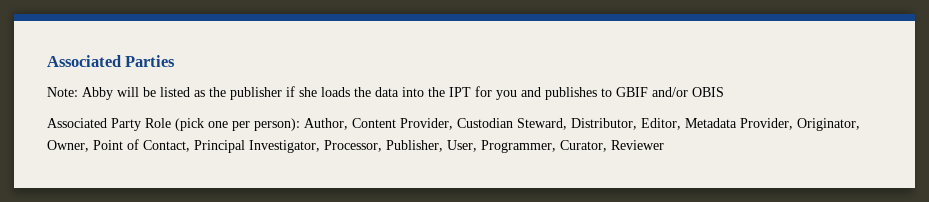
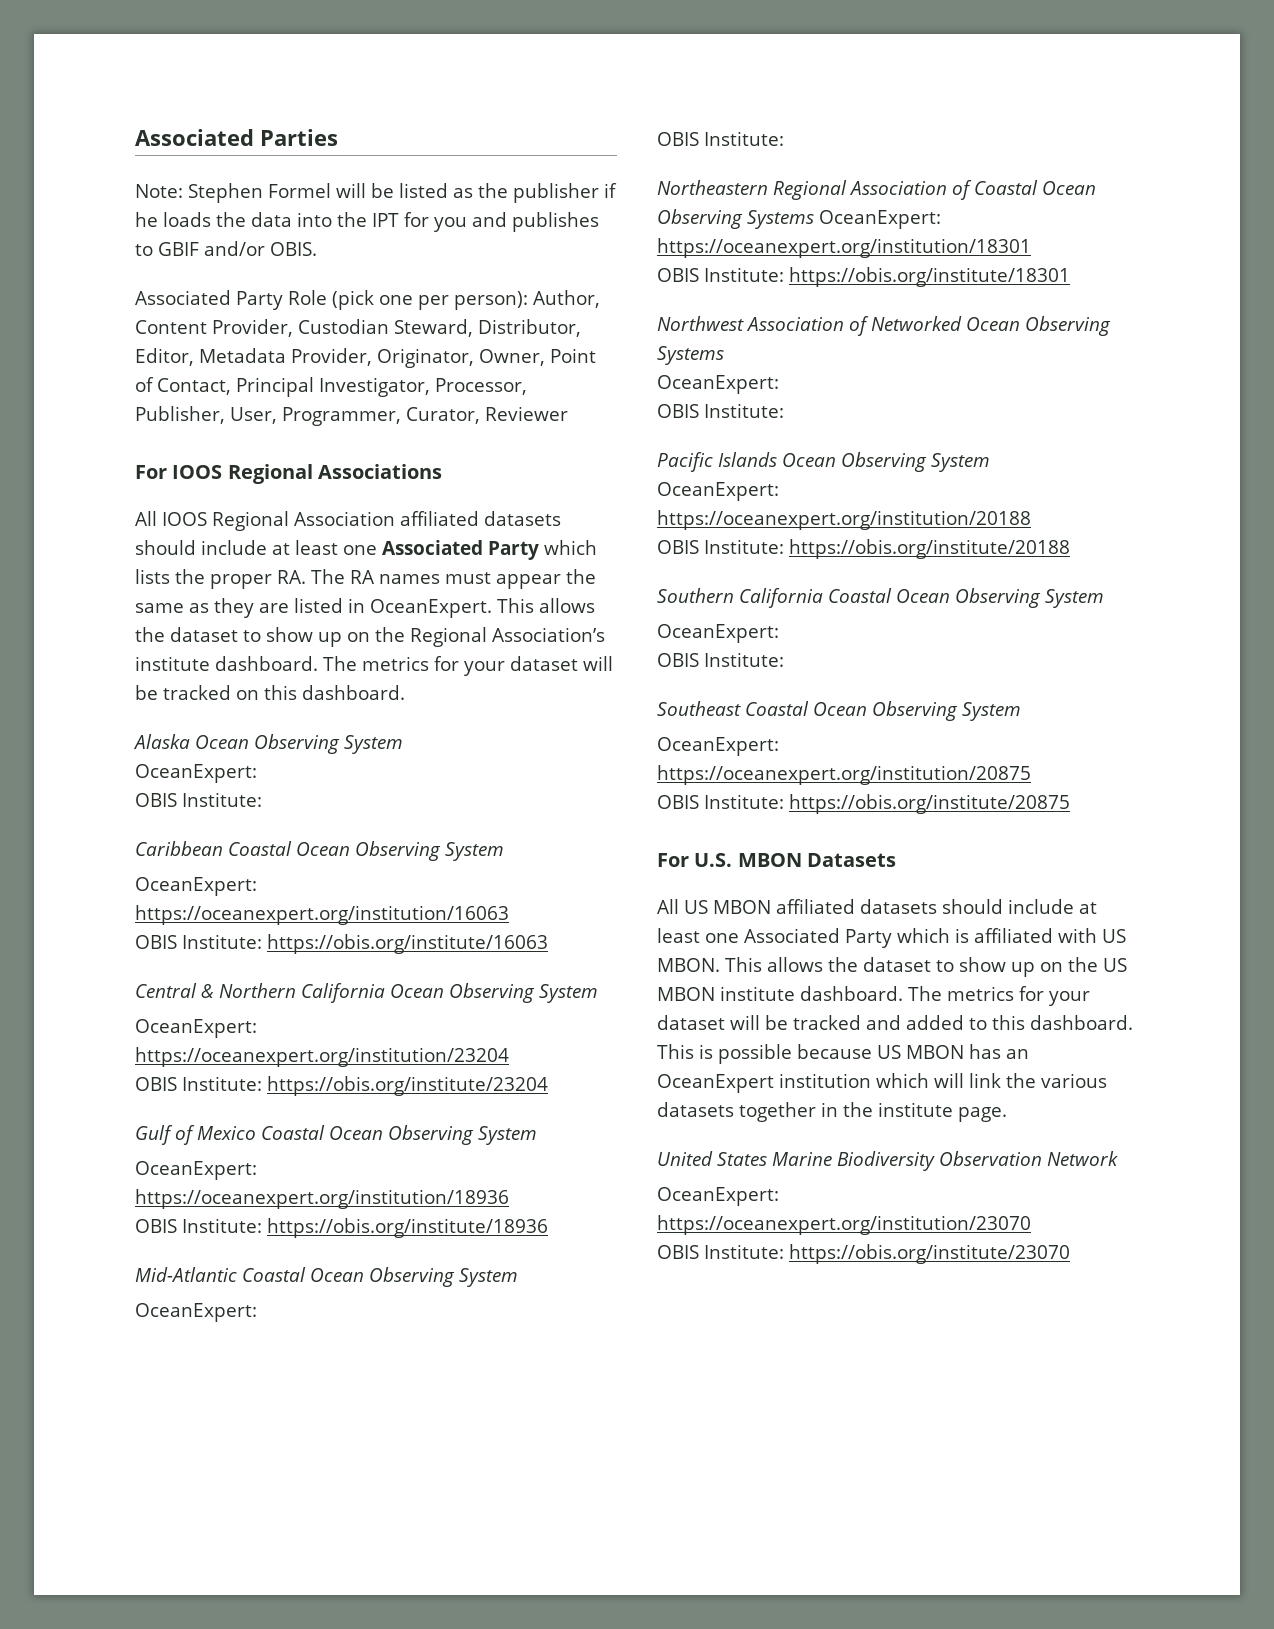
[82,87,113,100] Abby -> [188,183,331,203] Stephen Formel
[299,87,317,97] she -> [135,212,158,227] he
[692,87,724,97] OBIS -> [270,242,317,256] OBIS.
(664, 145) none -> [135,464,443,484] [135,511,561,531] [135,540,597,560] [135,569,596,589] [135,598,595,618] [135,627,605,647] [135,656,613,676] [135,685,405,700] [133,734,403,754] [135,764,257,783] [135,792,262,807] [135,841,504,861] [135,877,257,896] [135,905,509,925] [135,934,548,954] [135,983,598,1003] [135,1019,257,1038] [135,1047,509,1067] [135,1076,548,1096] [135,1125,537,1145] [135,1161,257,1180] [135,1189,509,1209] [135,1218,548,1238] [135,1267,518,1287] [135,1303,257,1322] [657,131,784,146] [657,180,1096,200] [657,209,941,229] [657,238,1031,258] [657,267,1070,287] [657,316,1111,336] [657,346,724,365] [657,375,779,394] [657,403,784,418] [657,452,990,472] [657,482,779,501] [657,510,1031,530] [657,539,1070,559] [657,588,1104,608] [657,624,779,643] [657,652,784,667] [657,701,1021,721] [657,737,779,756] [657,765,1031,785] [657,794,1070,814] [657,853,897,867] [657,899,1097,914] [657,928,1126,948] [657,957,1127,977] [657,986,1090,1006] [657,1015,1133,1030] [657,1044,1029,1064] [657,1073,1107,1093] [657,1102,1007,1122] [657,1151,1118,1171] [657,1187,779,1206] [657,1215,1031,1235] [657,1244,1070,1264] // For IOOS Regional Associations // All IOOS Regional Association affiliated datasets should include at least one Associated Party which lists the proper RA. The RA names must appear the same as they are listed in OceanExpert. This allows the dataset to show up on the Regional Association’s institute dashboard. The metrics for your dataset will be tracked on this dashboard. // Alaska Ocean Observing System // OceanExpert: // OBIS Institute: // Caribbean Coastal Ocean Observing System // OceanExpert: https://oceanexpert.org/institution/16063 // OBIS Institute: https://obis.org/institute/16063 // Central & Northern California Ocean Observing System // OceanExpert: https://oceanexpert.org/institution/23204 // OBIS Institute: https://obis.org/institute/23204 // Gulf of Mexico Coastal Ocean Observing System // OceanExpert: https://oceanexpert.org/institution/18936 // OBIS Institute: https://obis.org/institute/18936 // Mid-Atlantic Coastal Ocean Observing System // OceanExpert: // OBIS Institute: // Northeastern Regional Association of Coastal Ocean Observing Systems OceanExpert: https://oceanexpert.org/institution/18301 // OBIS Institute: https://obis.org/institute/18301 // Northwest Association of Networked Ocean Observing Systems // OceanExpert: // OBIS Institute: // Pacific Islands Ocean Observing System // OceanExpert: https://oceanexpert.org/institution/20188 // OBIS Institute: https://obis.org/institute/20188 // Southern California Coastal Ocean Observing System // OceanExpert: // OBIS Institute: // Southeast Coastal Ocean Observing System // OceanExpert: https://oceanexpert.org/institution/20875 // OBIS Institute: https://obis.org/institute/20875 // For U.S. MBON Datasets // All US MBON affiliated datasets should include at least one Associated Party which is affiliated with US MBON. This allows the dataset to show up on the US MBON institute dashboard. The metrics for your dataset will be tracked and added to this dashboard. This is possible because US MBON has an OceanExpert institution which will link the various datasets together in the institute page. // United States Marine Biodiversity Observation Network // OceanExpert: https://oceanexpert.org/institution/23070 // OBIS Institute: https://obis.org/institute/23070

